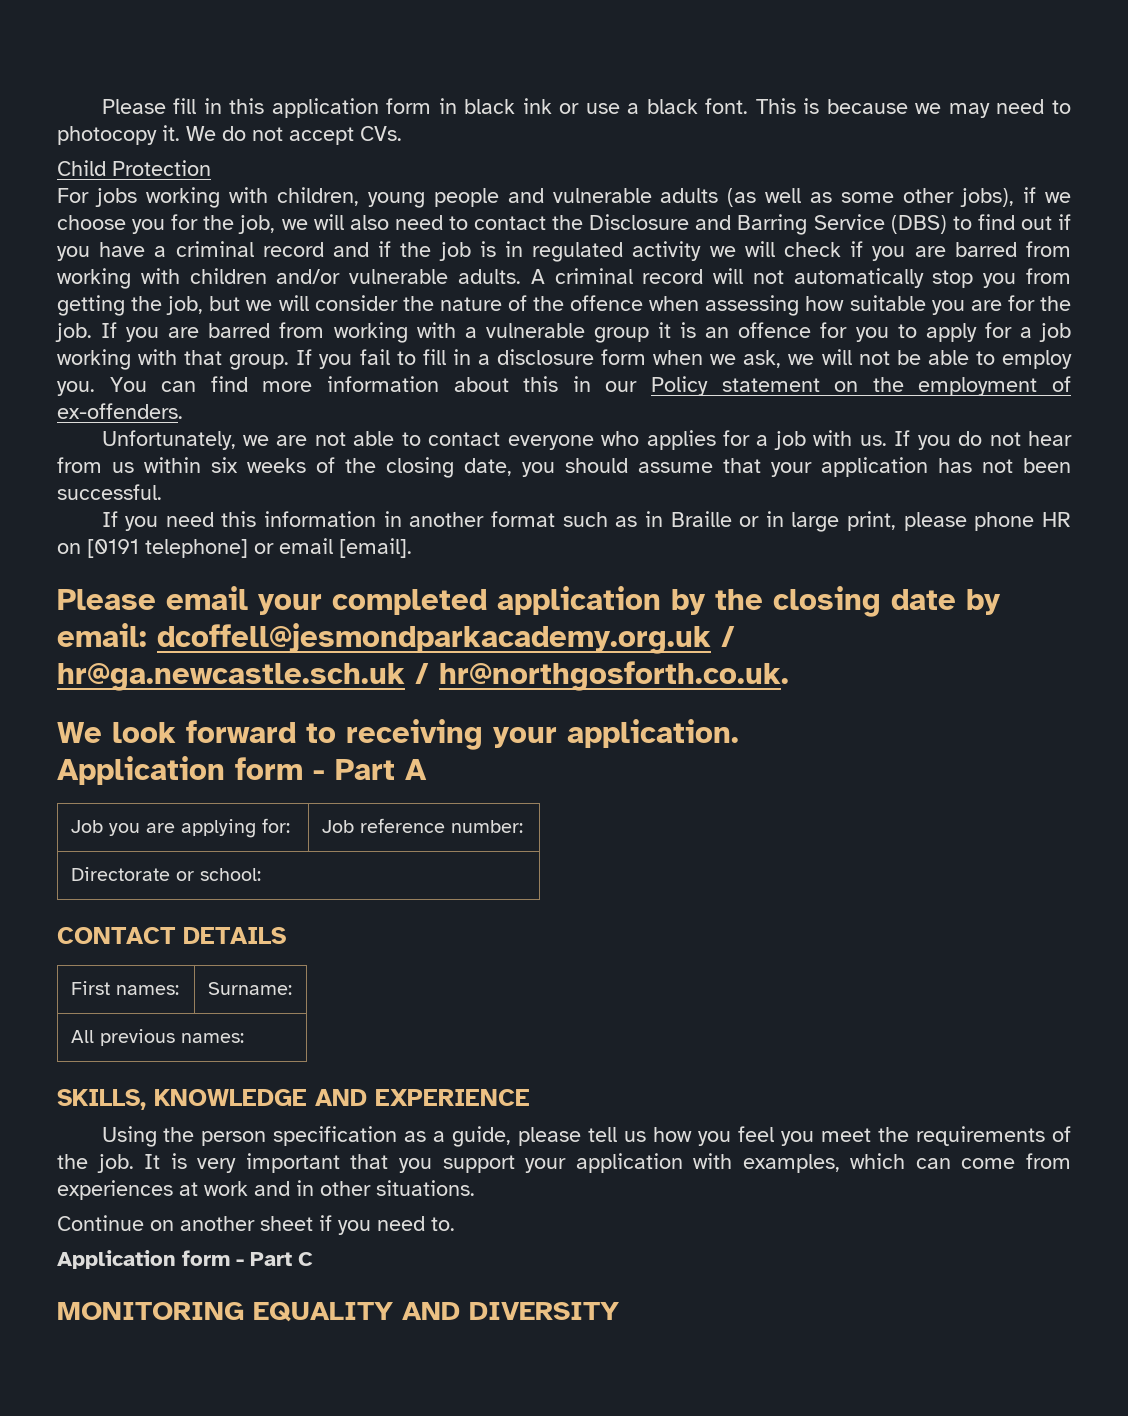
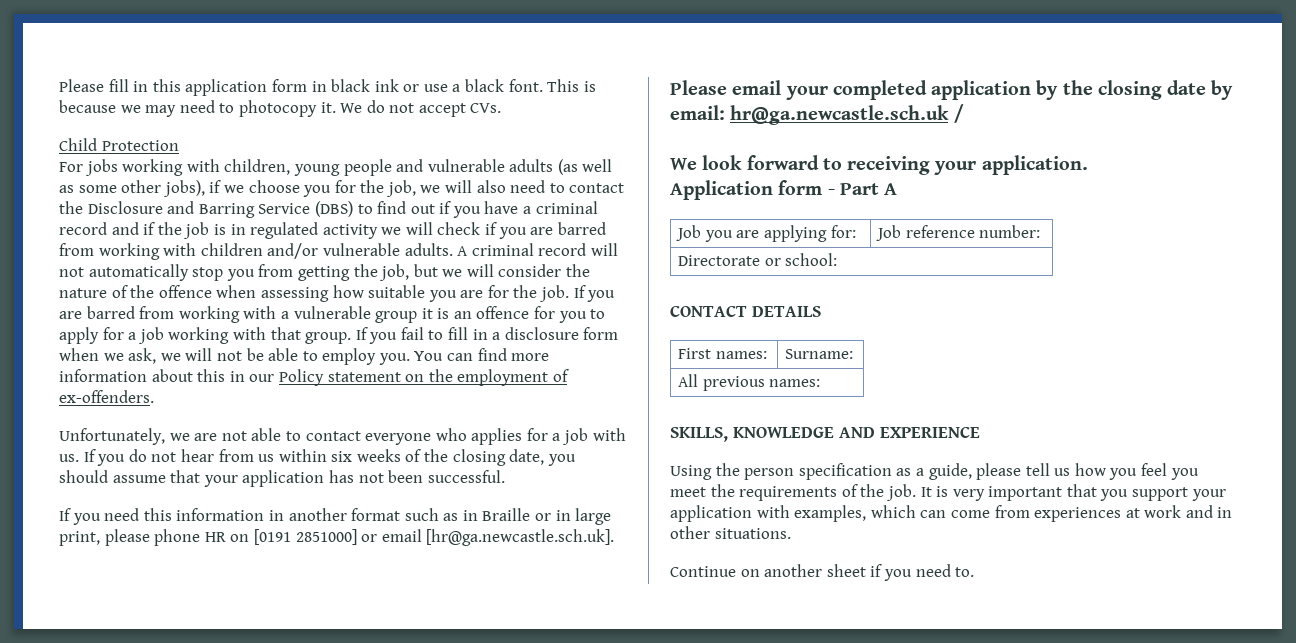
[145,539,248,558] telephone] -> [295,529,357,545] 2851000]
[339,538,412,558] [email]. -> [426,529,615,546] [hr@ga.newcastle.sch.uk].
[157,623,735,654] dcoffell@jesmondparkacademy.org.uk / -> (725, 112) none
[439,661,789,691] hr@northgosforth.co.uk. -> (964, 113) none
[57,1250,313,1269] [57,1302,619,1322] // Application form - Part C // MONITORING EQUALITY AND DIVERSITY -> (975, 572) none

